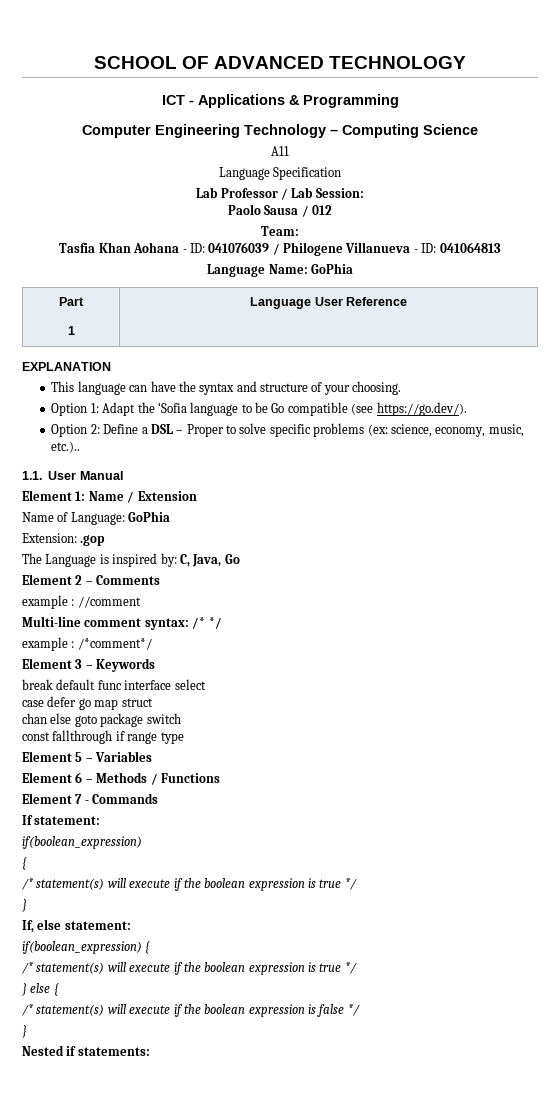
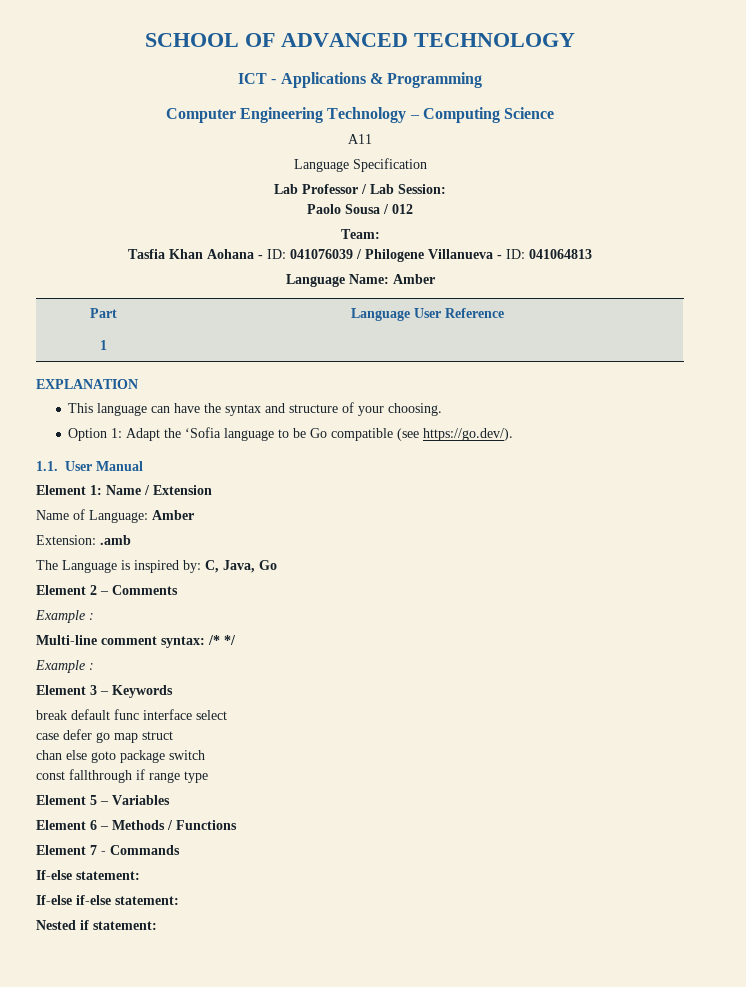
[264,205,299,215] Sausa -> [345,204,380,214] Sousa
[310,263,353,274] GoPhia -> [392,274,435,284] Amber
[51,423,524,437] [51,441,81,453] // Option 2: Define a DSL – Proper to solve specific problems (ex: science, economy, music, etc.).. -> (514, 434) none
[128,511,171,522] GoPhia -> [152,510,194,520] Amber
[80,535,106,546] .gop -> [100,535,131,545] .amb
[22,595,141,609] example : //comment -> [35,610,94,623] Example :
[22,637,152,651] example : /*comment*/ -> [35,660,94,673] Example :
[22,815,101,825] [22,836,142,849] [22,857,27,870] [22,878,357,891] [22,899,27,912] [22,919,131,933] [22,941,151,954] [22,962,357,975] [22,983,59,996] [22,1004,360,1017] [22,1025,27,1038] If statement: // if(boolean_expression) // { // /* statement(s) will execute if the boolean expression is true */ // } // If, else statement: // if(boolean_expression) { // /* statement(s) will execute if the boolean expression is true */ // } else { // /* statement(s) will execute if the boolean expression is false */ // } -> [36,870,140,880] [36,895,179,905] If-else statement: // If-else if-else statement:
[77,1047,150,1056] statements: -> [93,921,157,930] statement:

